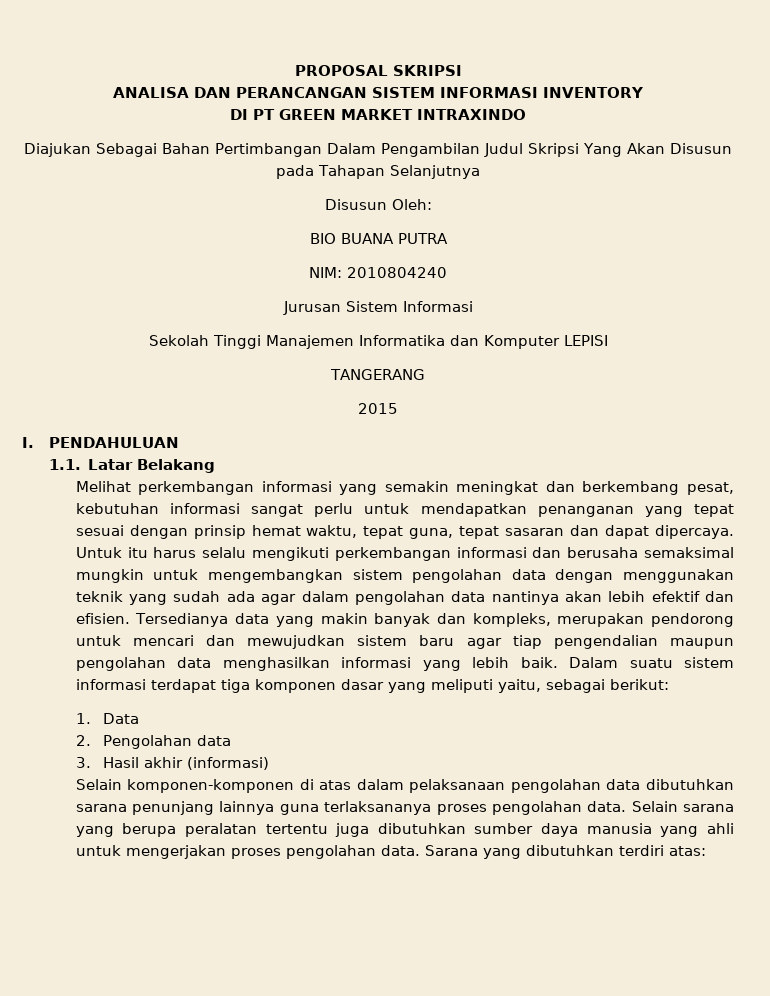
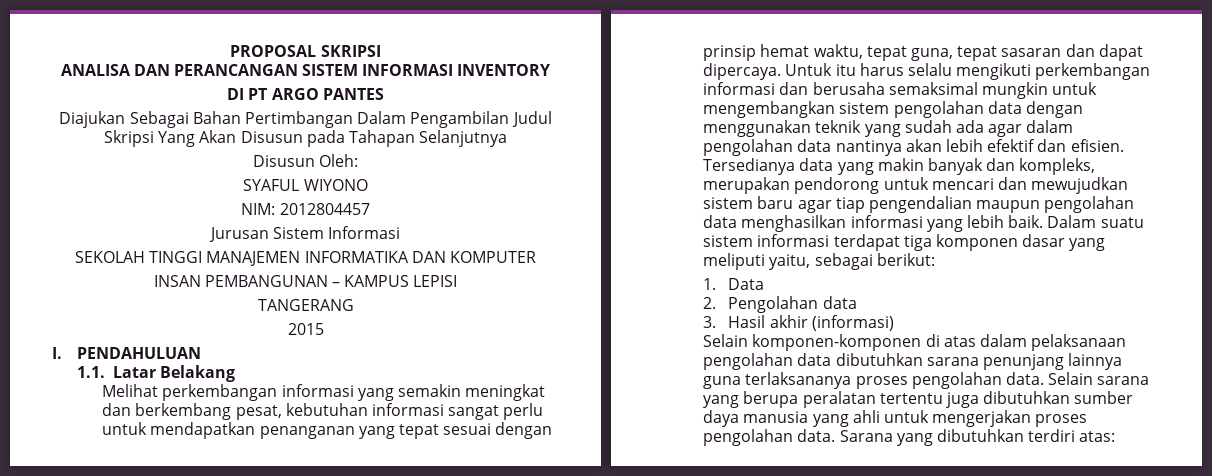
[279,109,526,120] GREEN MARKET INTRAXINDO -> [271,88,384,100] ARGO PANTES
[309,233,448,244] BIO BUANA PUTRA -> [243,179,368,191] SYAFUL WIYONO
[347,267,447,278] 2010804240 -> [279,203,370,215] 2012804457
[148,335,560,349] Sekolah Tinggi Manajemen Informatika dan Komputer -> [75,251,536,266] [153,275,410,287] SEKOLAH TINGGI MANAJEMEN INFORMATIKA DAN KOMPUTER // INSAN PEMBANGUNAN – KAMPUS

